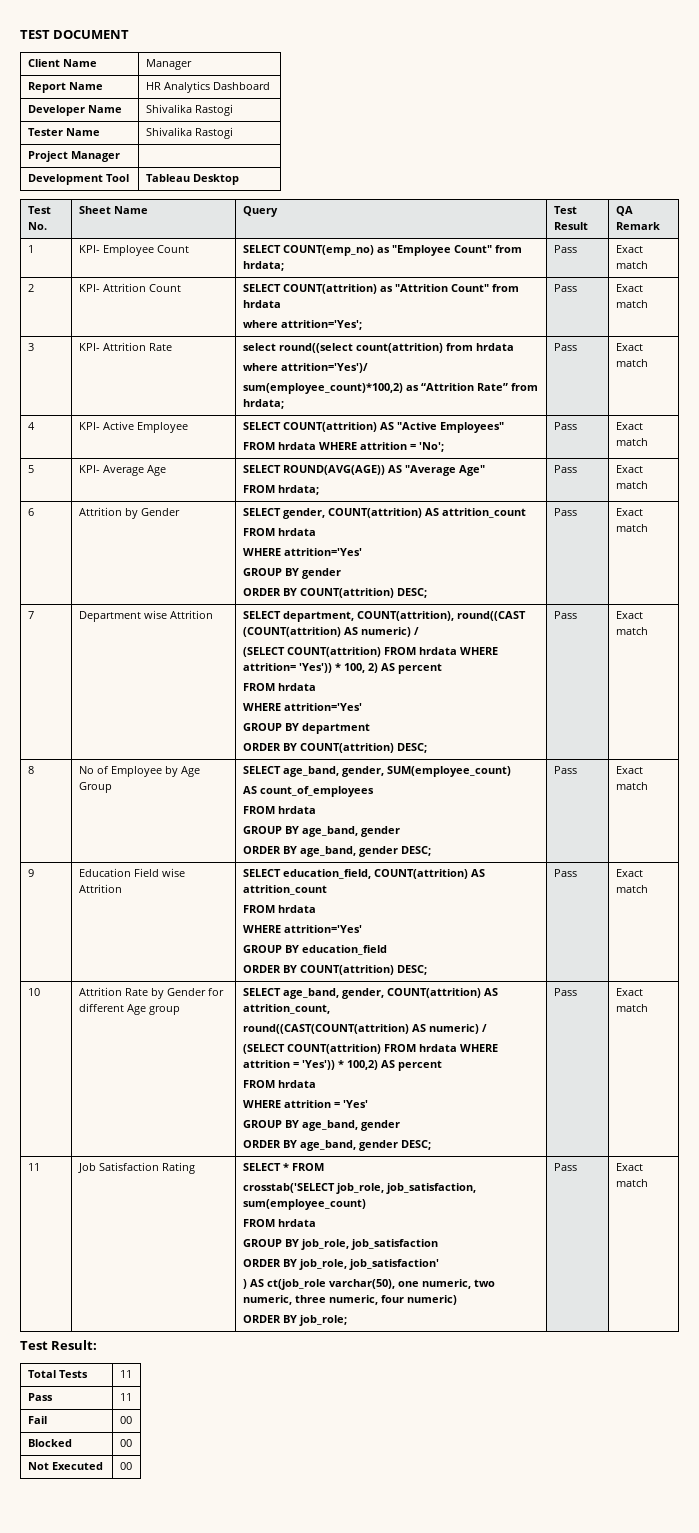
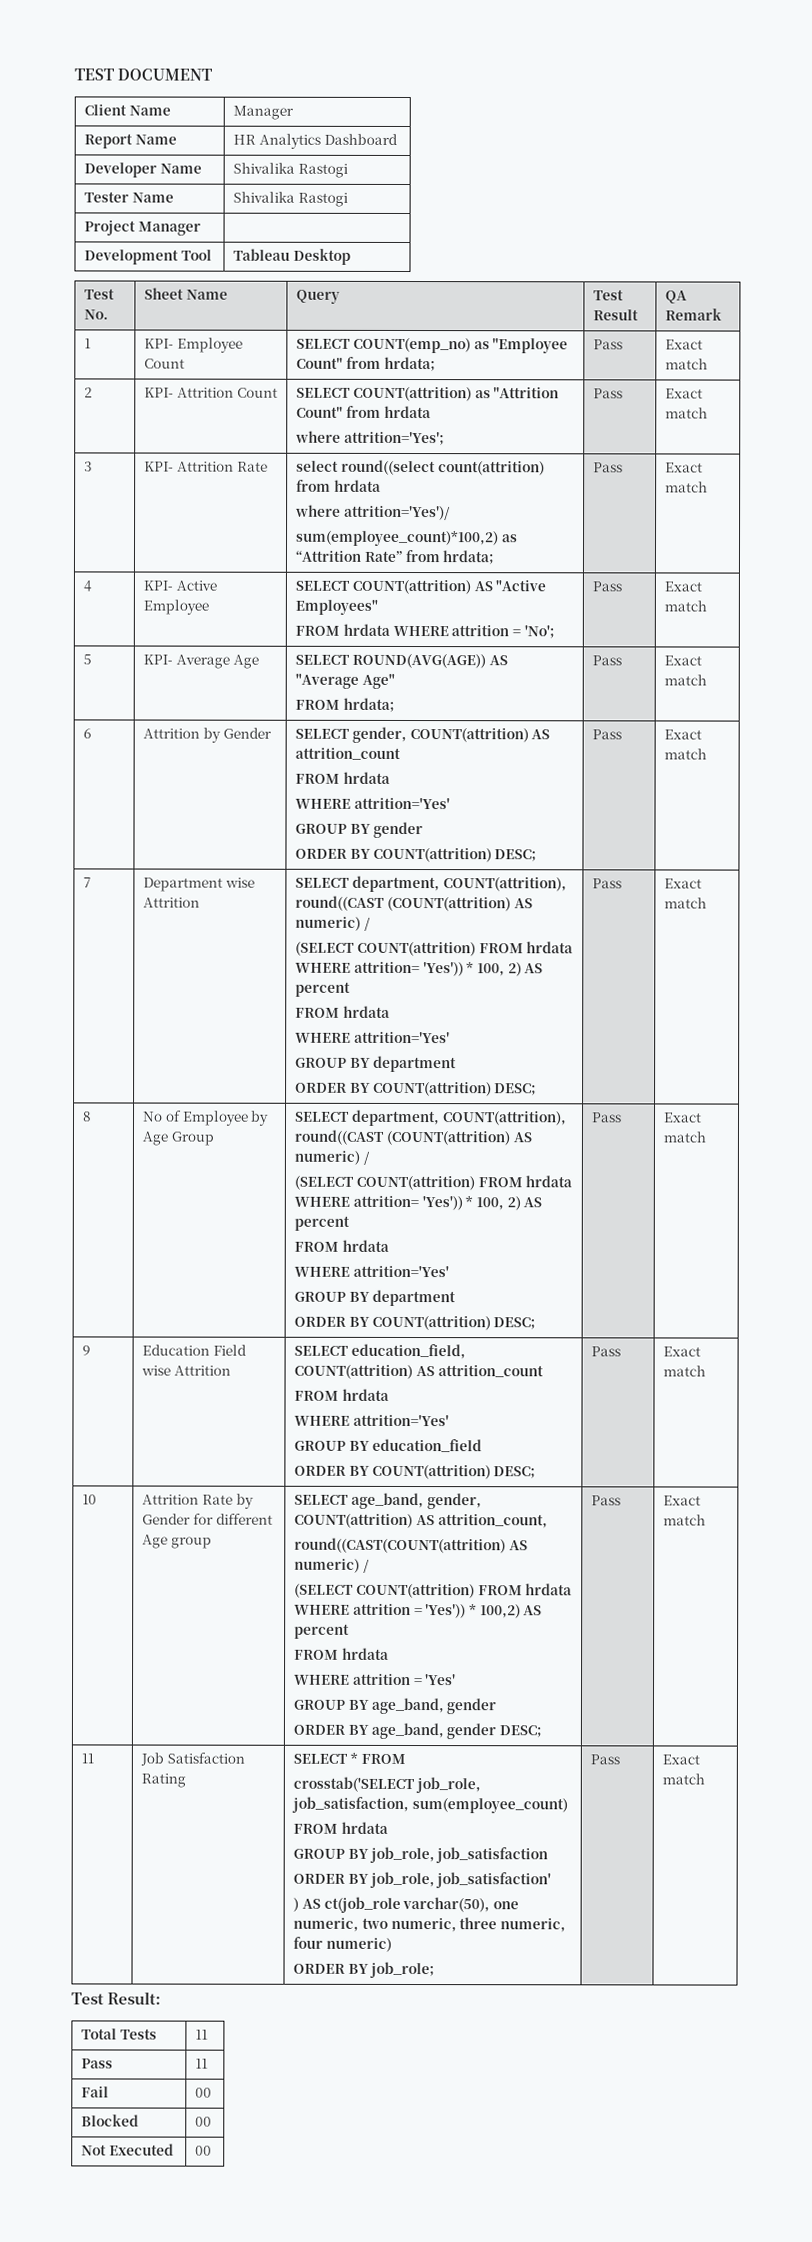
[282,766,511,777] [242,786,374,797] [242,806,316,814] [242,826,400,837] [242,846,398,857] age_band, gender, SUM(employee_count) // AS count_of_employees // FROM hrdata // GROUP BY age_band, gender // ORDER BY age_band, gender -> [350,1109,567,1127] [294,1129,532,1146] [294,1150,370,1165] [294,1175,573,1191] [294,1195,543,1211] [294,1215,351,1231] [294,1239,389,1252] [294,1265,449,1278] [294,1289,456,1307] [294,1315,491,1331] department, COUNT(attrition), round((CAST (COUNT(attrition) AS numeric) / // (SELECT COUNT(attrition) FROM hrdata WHERE attrition= 'Yes')) * 100, 2) AS percent // FROM hrdata // WHERE attrition='Yes' // GROUP BY department // ORDER BY COUNT(attrition)

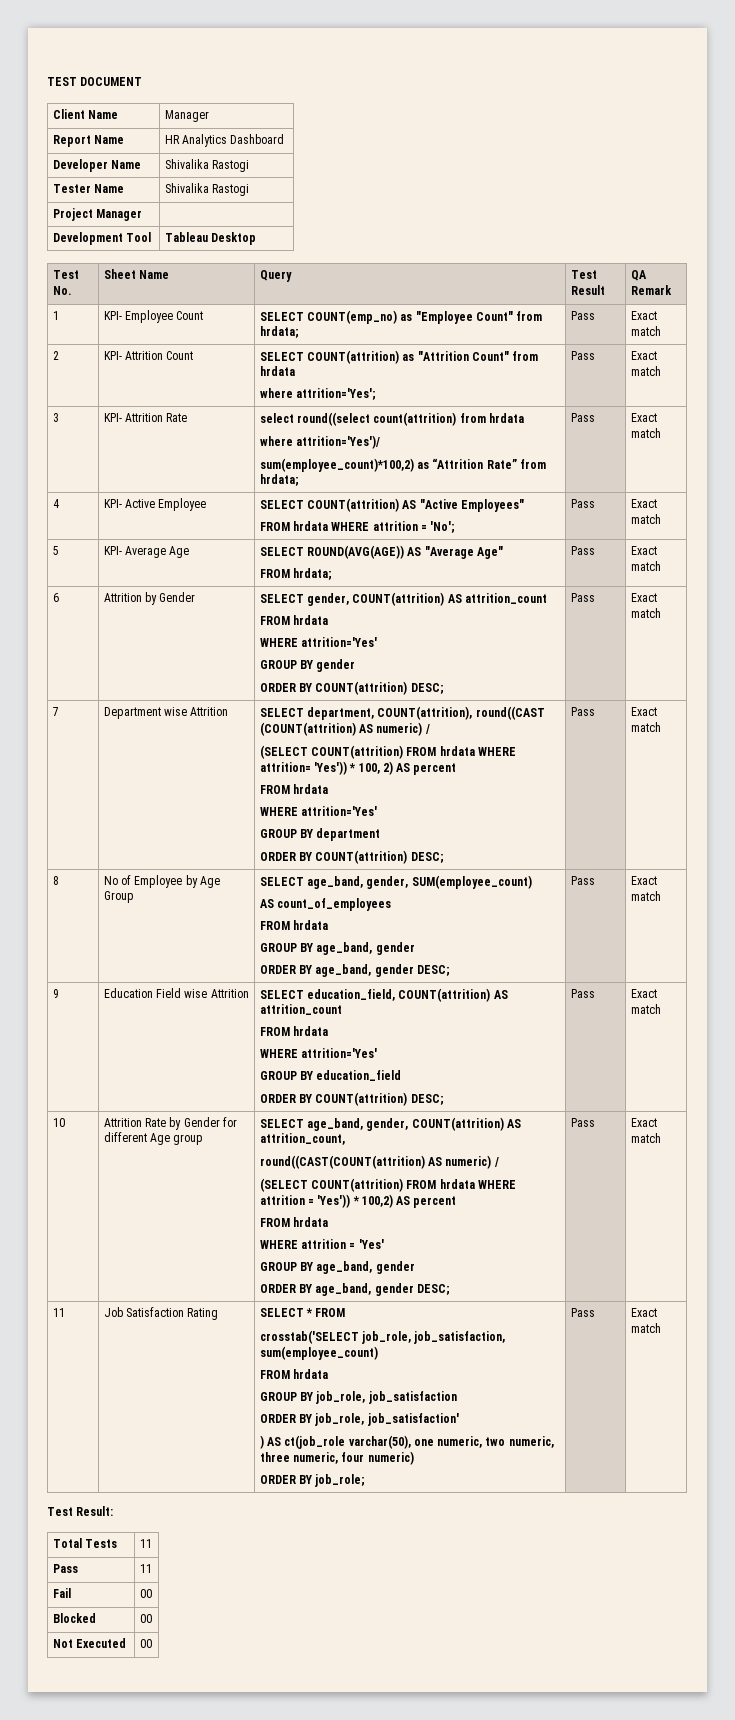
[350,1109,567,1127] [294,1129,532,1146] [294,1150,370,1165] [294,1175,573,1191] [294,1195,543,1211] [294,1215,351,1231] [294,1239,389,1252] [294,1265,449,1278] [294,1289,456,1307] [294,1315,491,1331] department, COUNT(attrition), round((CAST (COUNT(attrition) AS numeric) / // (SELECT COUNT(attrition) FROM hrdata WHERE attrition= 'Yes')) * 100, 2) AS percent // FROM hrdata // WHERE attrition='Yes' // GROUP BY department // ORDER BY COUNT(attrition) -> [307,875,532,889] [259,898,392,911] [259,920,329,930] [259,942,415,955] [259,964,414,977] age_band, gender, SUM(employee_count) // AS count_of_employees // FROM hrdata // GROUP BY age_band, gender // ORDER BY age_band, gender

